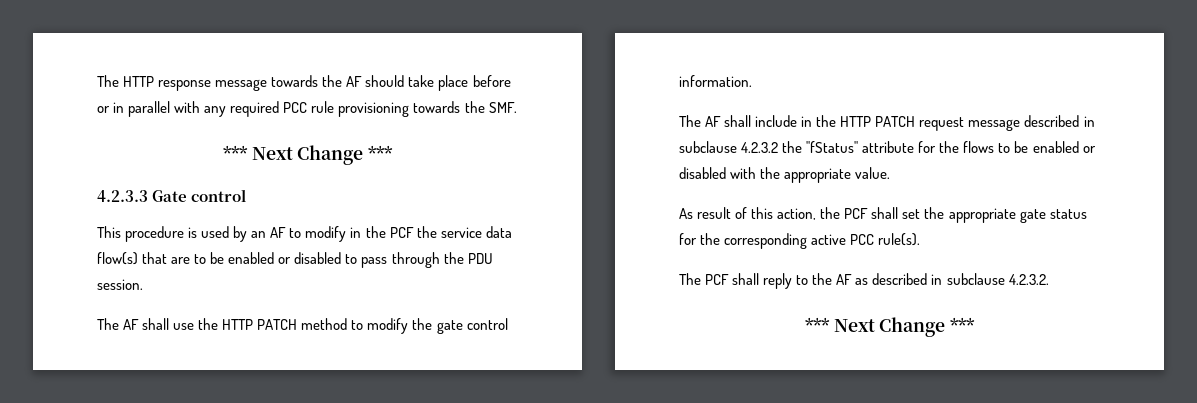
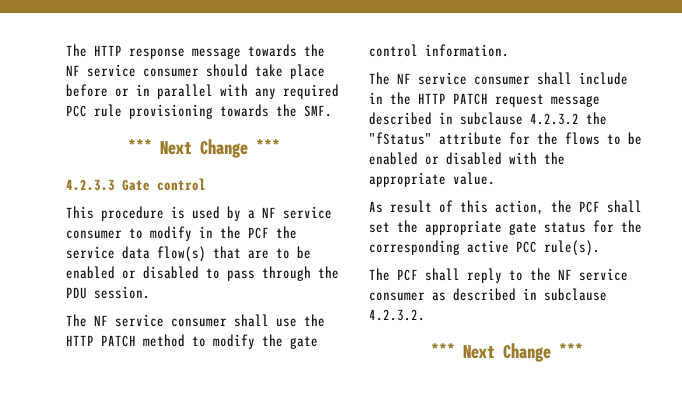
[346,76,363,87] AF -> [66,64,199,77] NF service consumer
[251,227,287,238] an AF -> [248,206,332,219] [66,230,122,239] a NF service consumer
[123,319,140,330] AF -> [94,314,227,327] NF service consumer
[705,116,722,127] AF -> [397,72,530,85] NF service consumer
[836,274,853,285] AF -> [558,268,628,281] [369,292,425,301] NF service consumer

